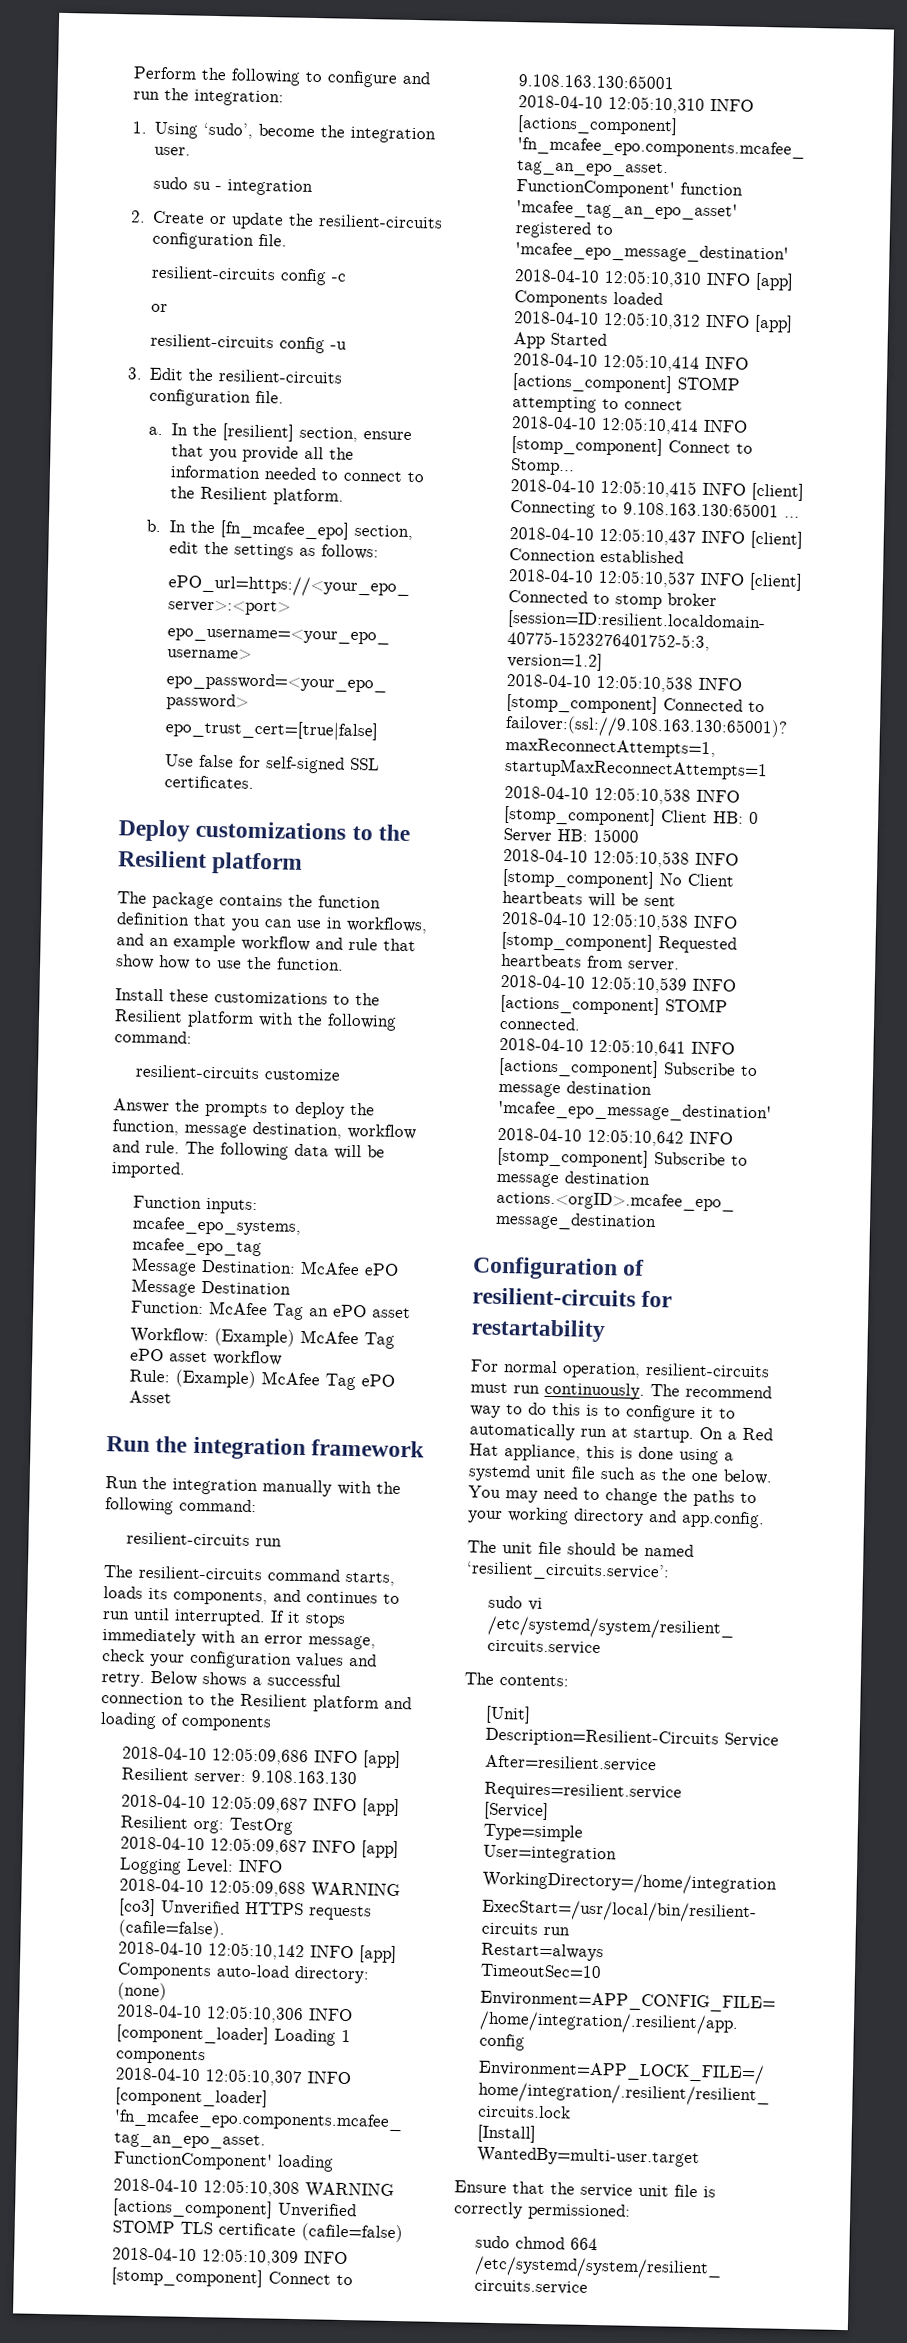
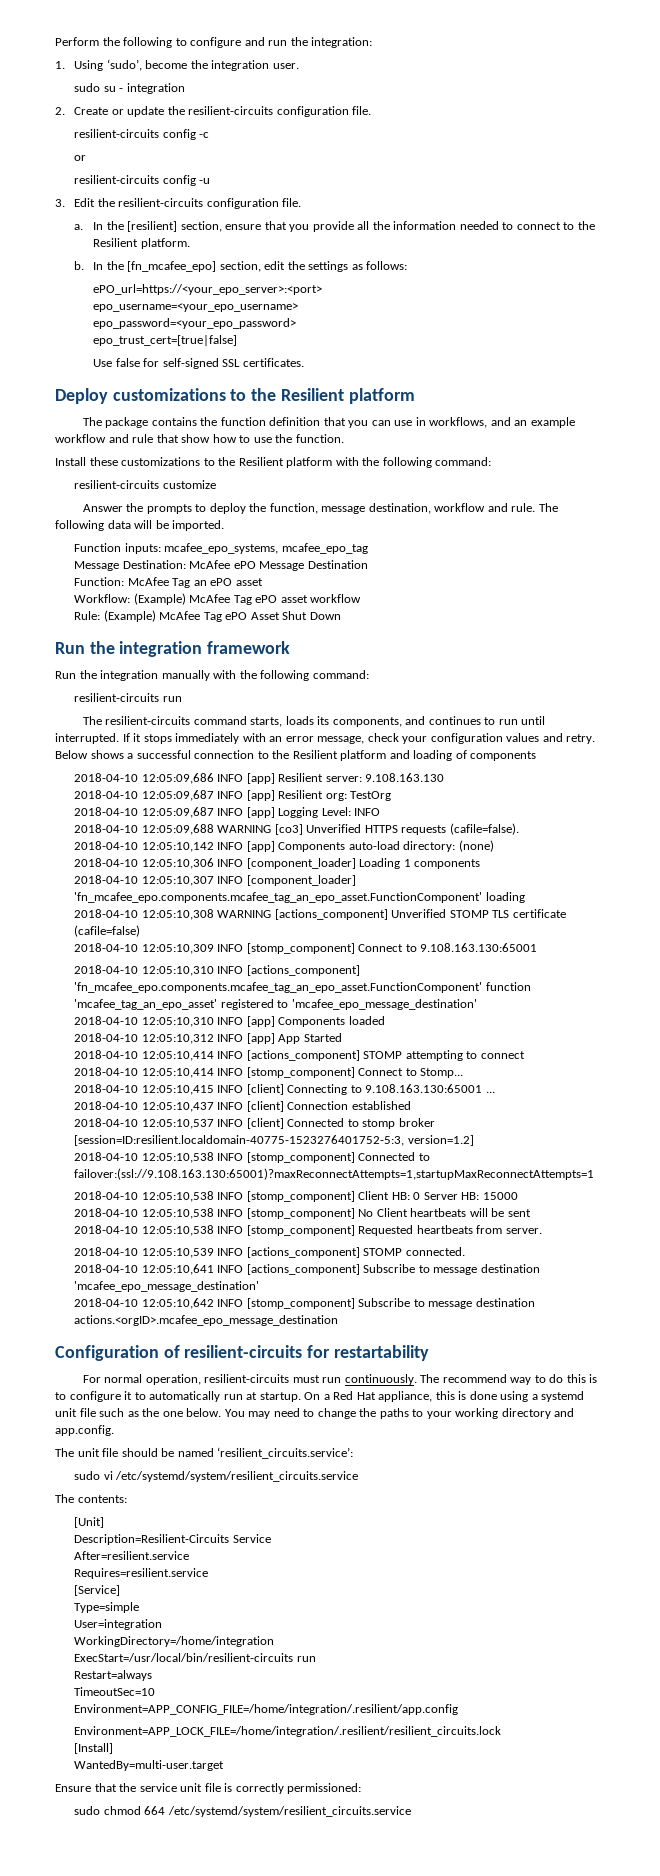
(173, 1397) none -> [282,611,341,620] Shut Down

